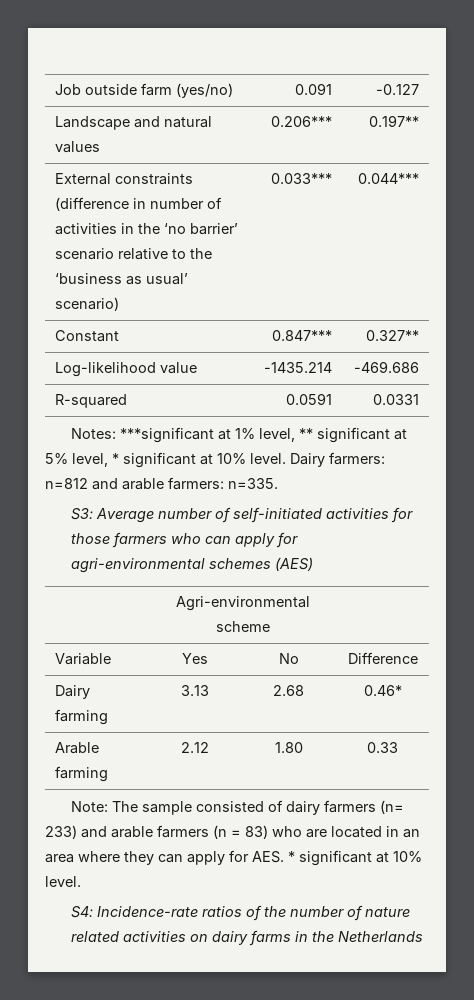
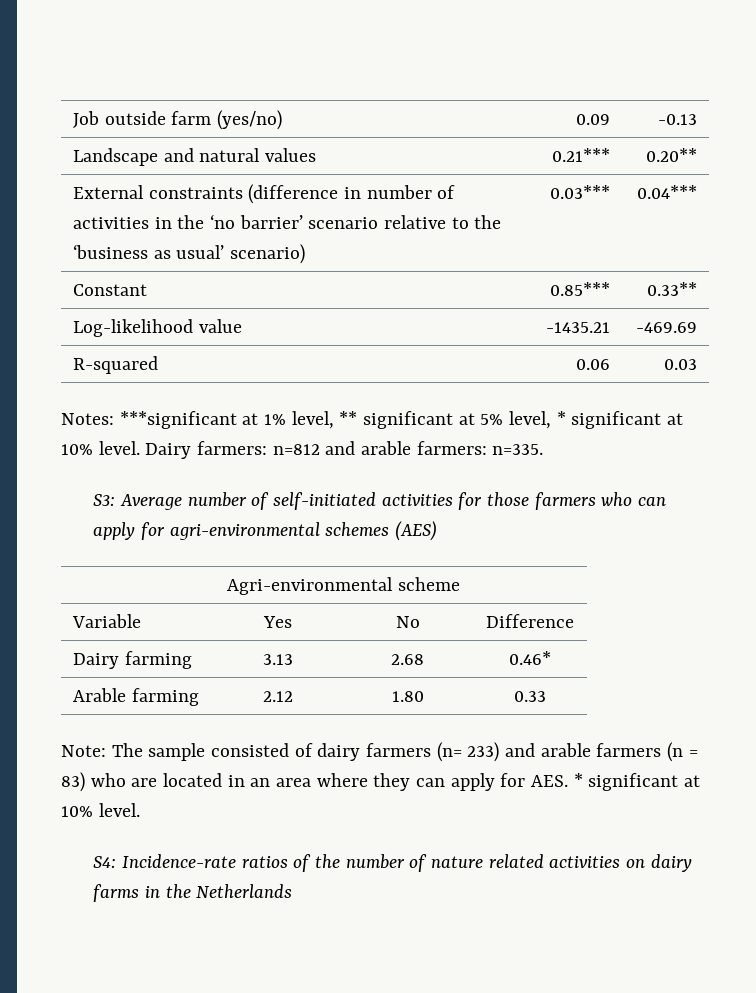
[294,83,332,95] [375,84,419,95] 0.091 | -0.127 -> [575,114,610,125] [657,114,697,125] 0.09 | -0.13
[270,116,332,127] [368,115,419,127] 0.206*** | 0.197** -> [551,148,610,162] [645,148,697,162] 0.21*** | 0.20**
[270,173,332,184] [357,173,419,184] 0.033*** | 0.044*** -> [549,185,610,199] [636,185,697,199] 0.03*** | 0.04***
[271,330,332,341] [365,330,419,341] 0.847*** | 0.327** -> [549,282,610,296] [646,282,697,296] 0.85*** | 0.33**
[263,362,332,373] [353,361,419,373] -1435.214 | -469.686 -> [545,322,610,333] [635,322,697,333] -1435.21 | -469.69
[285,393,332,405] [372,394,419,405] 0.0591 | 0.0331 -> [575,359,610,370] [663,359,697,370] 0.06 | 0.03

